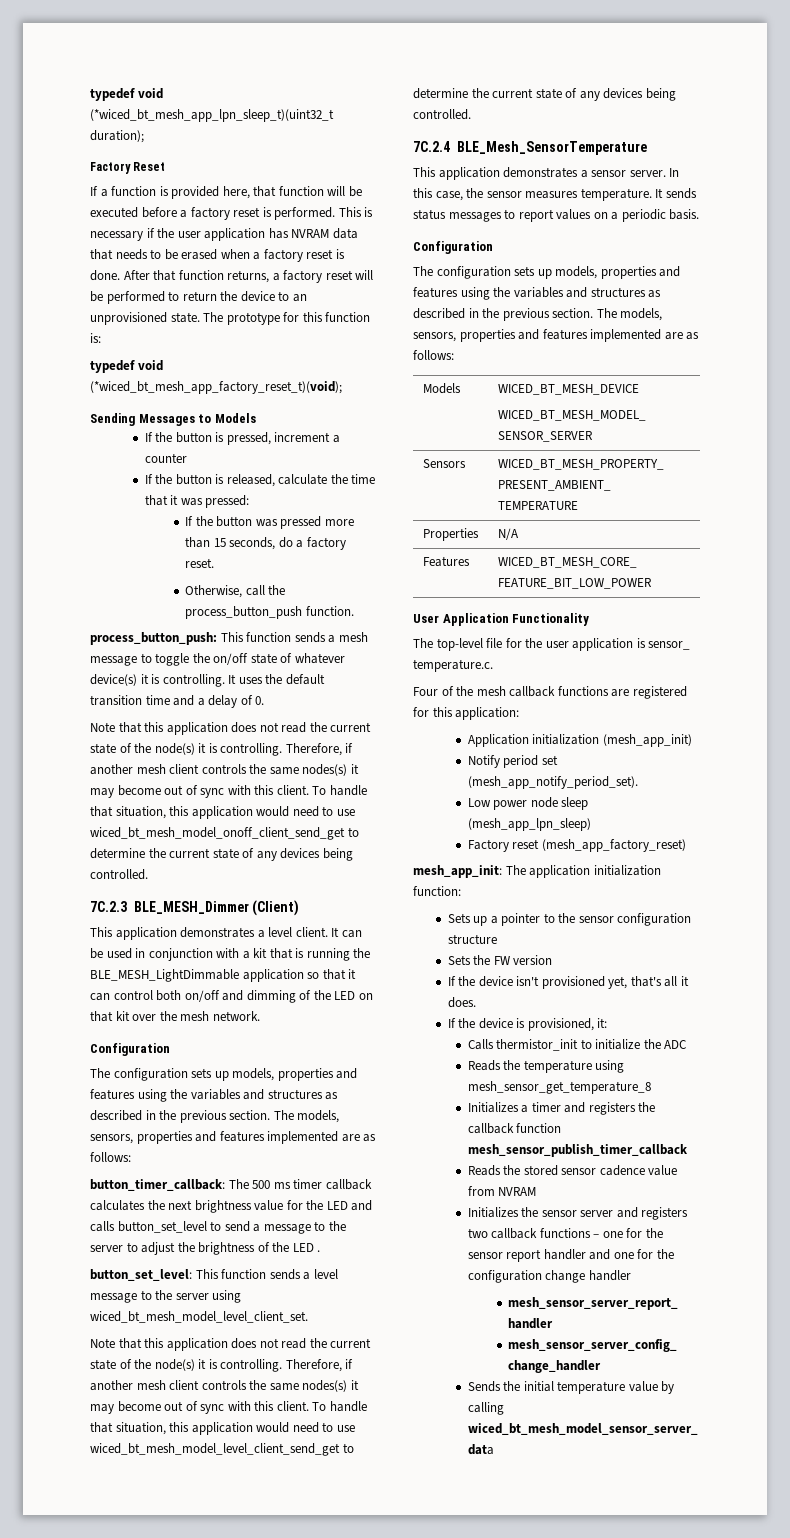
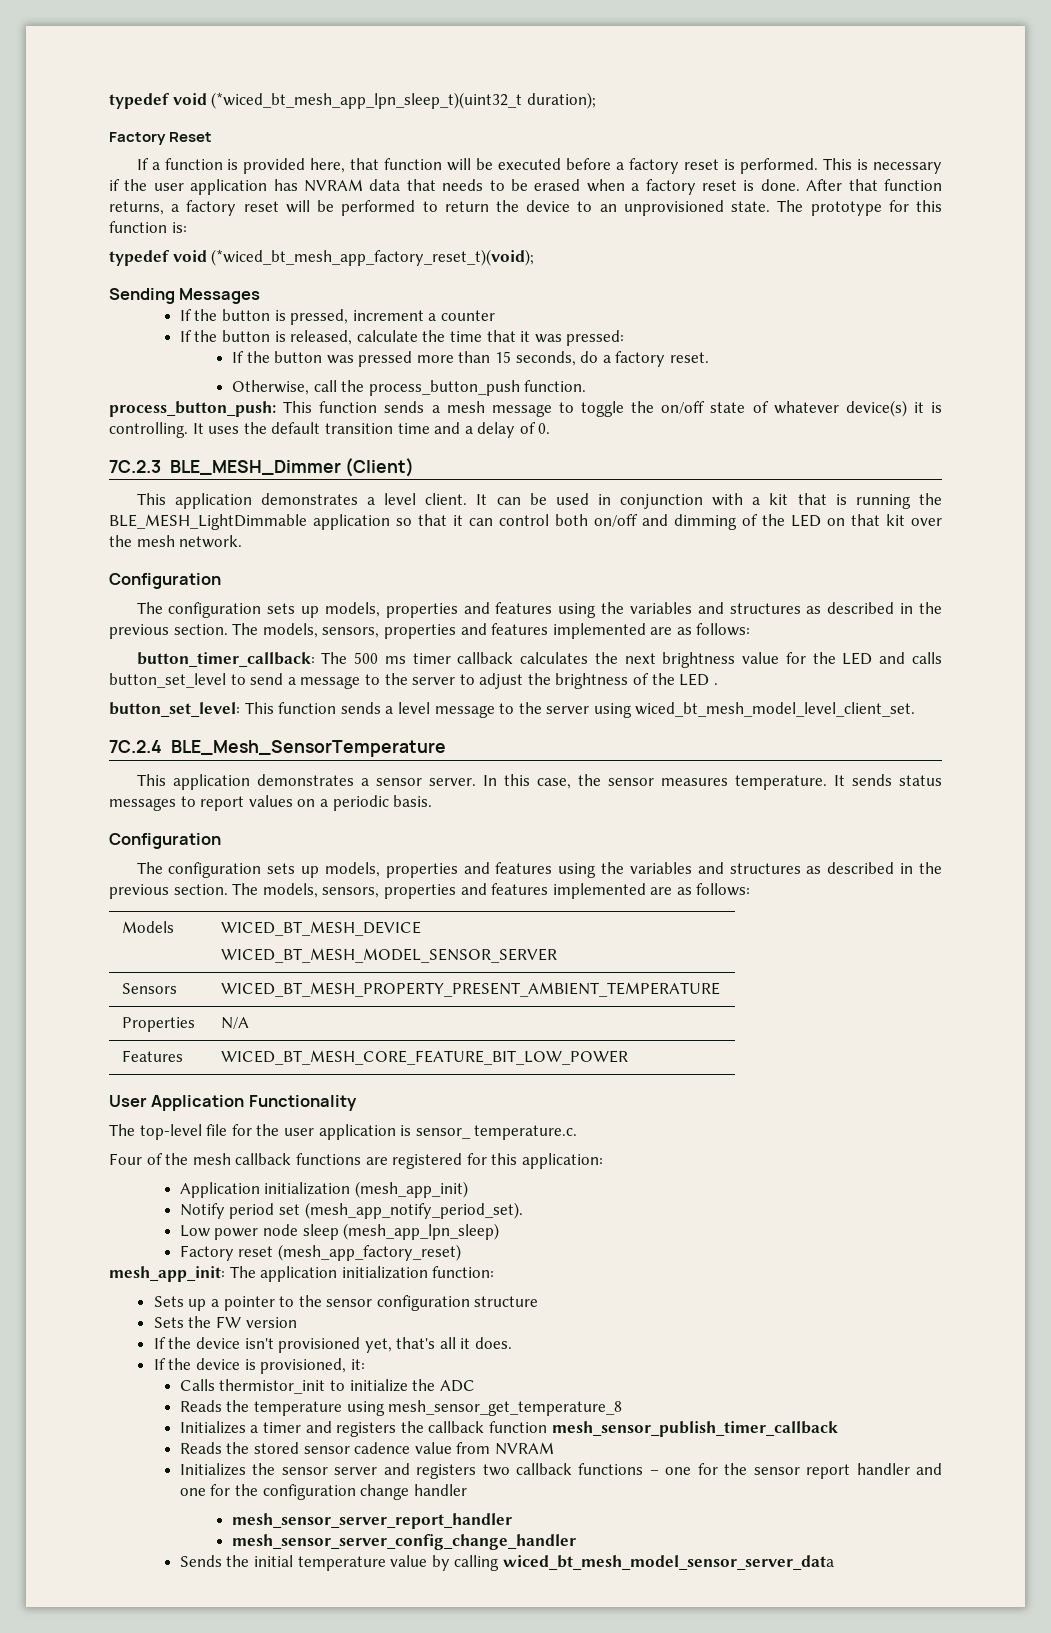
[198,413,256,423] to Models -> (261, 296) none
[90,722,372,735] [90,743,354,756] [90,764,359,776] [90,785,367,798] [90,806,355,819] [90,827,359,840] [90,848,353,861] [90,869,148,880] // Note that this application does not read the current state of the node(s) it is controlling. Therefore, if another mesh client controls the same nodes(s) it may become out of sync with this client. To handle that situation, this application would need to use wiced_bt_mesh_model_onoff_client_send_get to determine the current state of any devices being controlled. -> (551, 428) none
[90,1338,372,1351] [90,1359,354,1372] [90,1380,359,1392] [90,1401,367,1414] [90,1422,355,1435] [90,1443,354,1456] [413,88,676,101] [413,109,471,120] // Note that this application does not read the current state of the node(s) it is controlling. Therefore, if another mesh client controls the same nodes(s) it may become out of sync with this client. To handle that situation, this application would need to use wiced_bt_mesh_model_level_client_send_get to determine the current state of any devices being controlled. -> (916, 709) none

